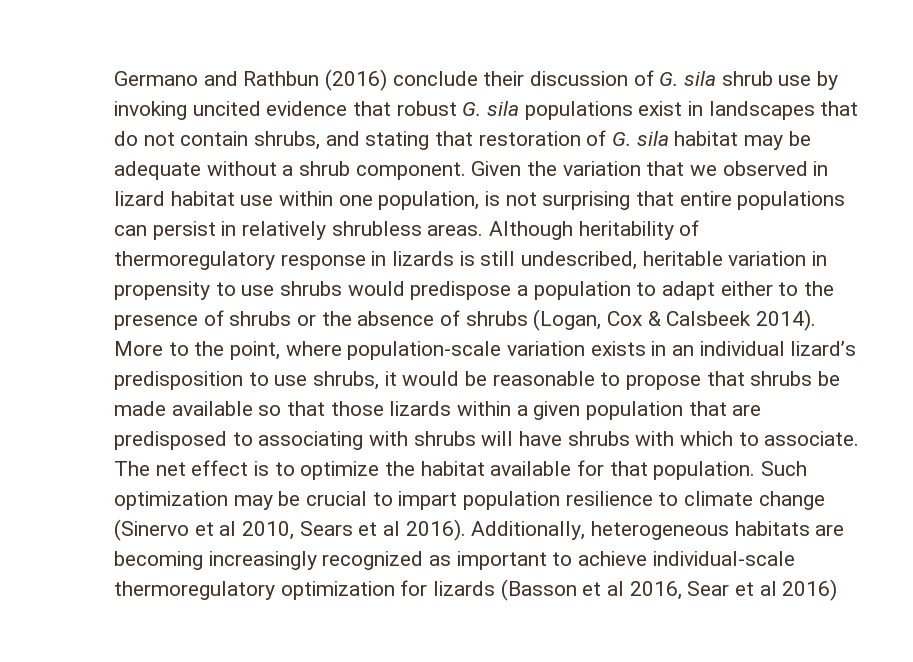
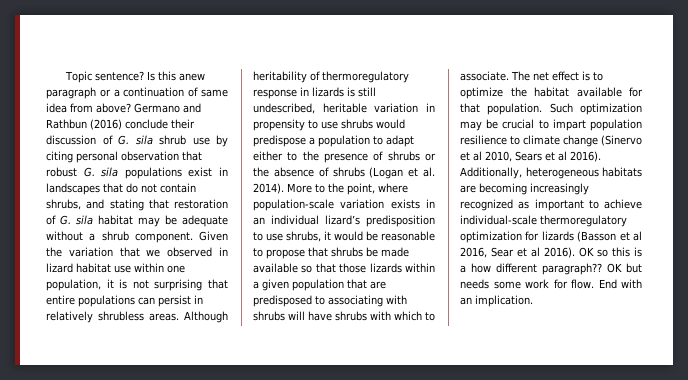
(114, 78) none -> [65,71,206,83] [46,87,228,99] [46,103,131,113] Topic sentence? Is this anew paragraph or a continuation of same idea from above?
[114,101,348,120] invoking uncited evidence -> [46,151,179,163] citing personal observation
(480, 200) none -> [106,279,114,288] it
[533,309,752,331] (Logan, Cox & Calsbeek -> [369,167,435,179] (Logan et al.
[782,579,838,601] 2016) -> [544,247,642,258] [460,263,642,275] [460,279,642,289] [460,295,533,307] 2016). OK so this is a how different paragraph?? OK but needs some work for flow. End with an implication.

